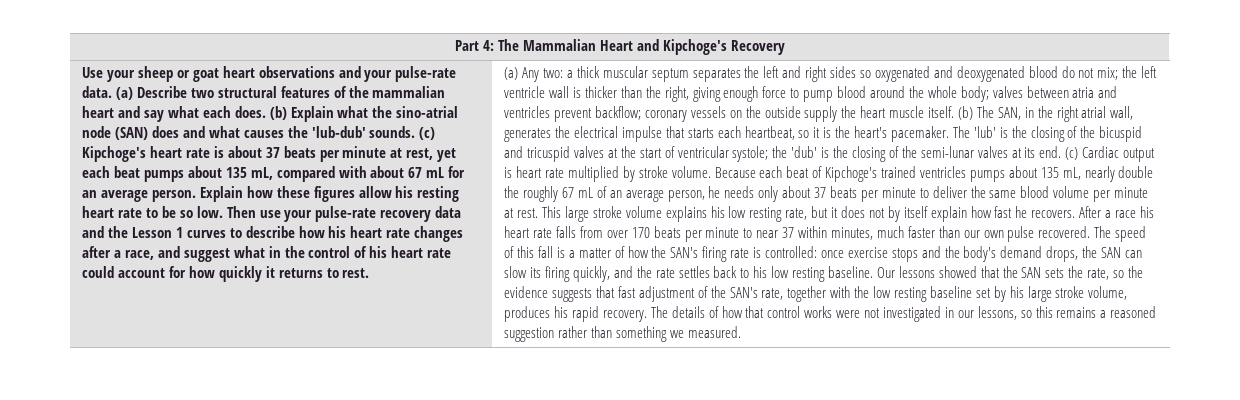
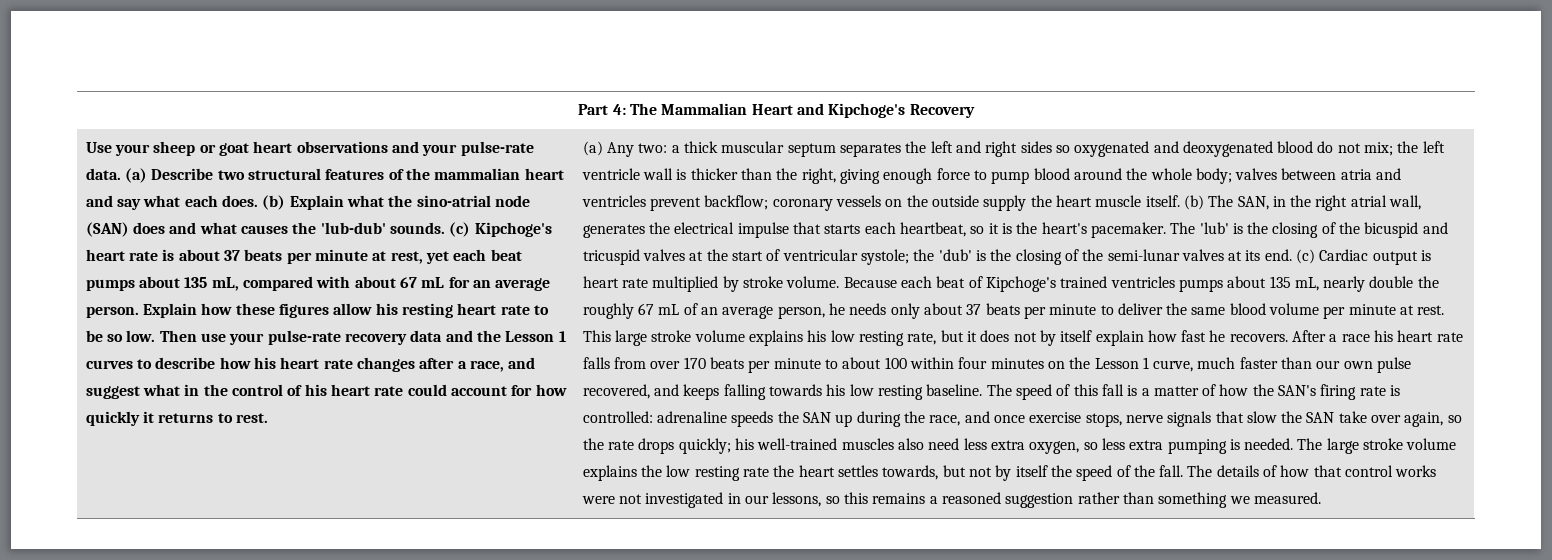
[756,226,873,240] near 37 within minutes, -> [842,357,1194,372] about 100 within four minutes on the Lesson 1 curve,
[1038,226,1091,238] recovered. -> [582,384,983,400] recovered, and keeps falling towards his low resting baseline.
[820,246,1143,262] [504,266,1144,282] [504,286,1128,302] [504,306,647,322] once exercise stops and the body's demand drops, the SAN can slow its firing quickly, and the rate settles back to his low resting baseline. Our lessons showed that the SAN sets the rate, so the evidence suggests that fast adjustment of the SAN's rate, together with the low resting baseline set by his large stroke volume, produces his rapid recovery. -> [657,411,1462,427] [582,438,1457,454] [582,465,1184,481] adrenaline speeds the SAN up during the race, and once exercise stops, nerve signals that slow the SAN take over again, so the rate drops quickly; his well-trained muscles also need less extra oxygen, so less extra pumping is needed. The large stroke volume explains the low resting rate the heart settles towards, but not by itself the speed of the fall.

